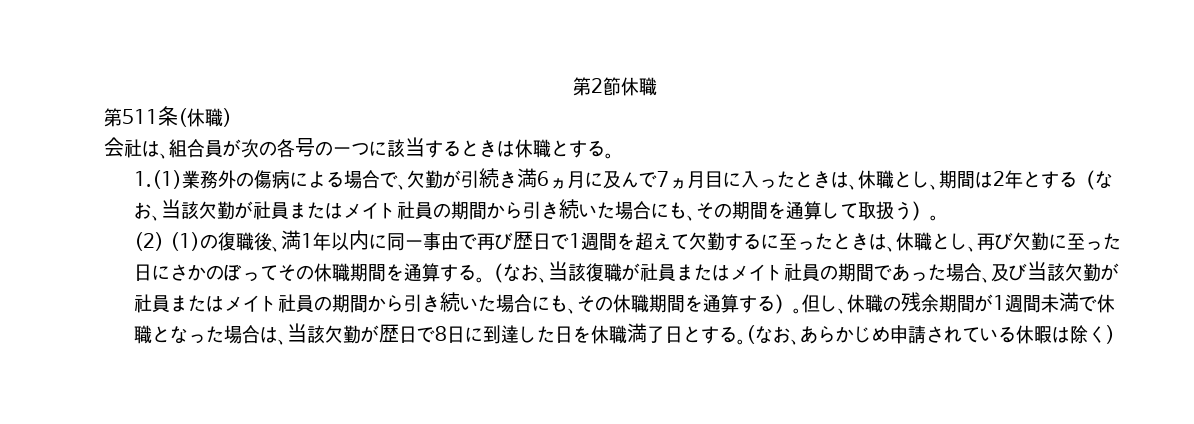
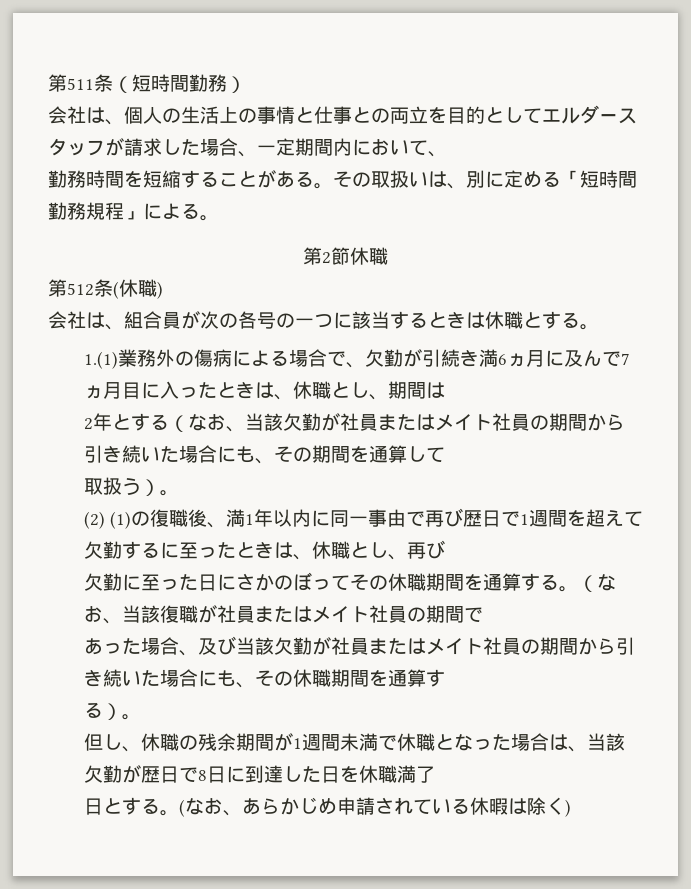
[572,77,591,96] 第 -> [48,74,246,93] [48,105,637,125] [48,138,447,157] [48,170,637,189] [48,202,219,221] [303,247,322,265] 第511条（短時間勤務） // 会社は、個人の生活上の事情と仕事との両立を目的としてエルダースタッフが請求した場合、一定期間内において、 // 勤務時間を短縮することがある。その取扱いは、別に定める「短時間勤務規程」による。 // 第
[122,109,158,124] 511 -> [67,283,94,296] 512
(994, 179) none -> (445, 390) //
(859, 211) none -> (445, 454) //
(1013, 241) none -> (445, 549) //
(893, 273) none -> (483, 614) //
(758, 304) none -> (445, 678) //
(803, 311) none -> (141, 717) //
(666, 334) none -> (435, 774) //

